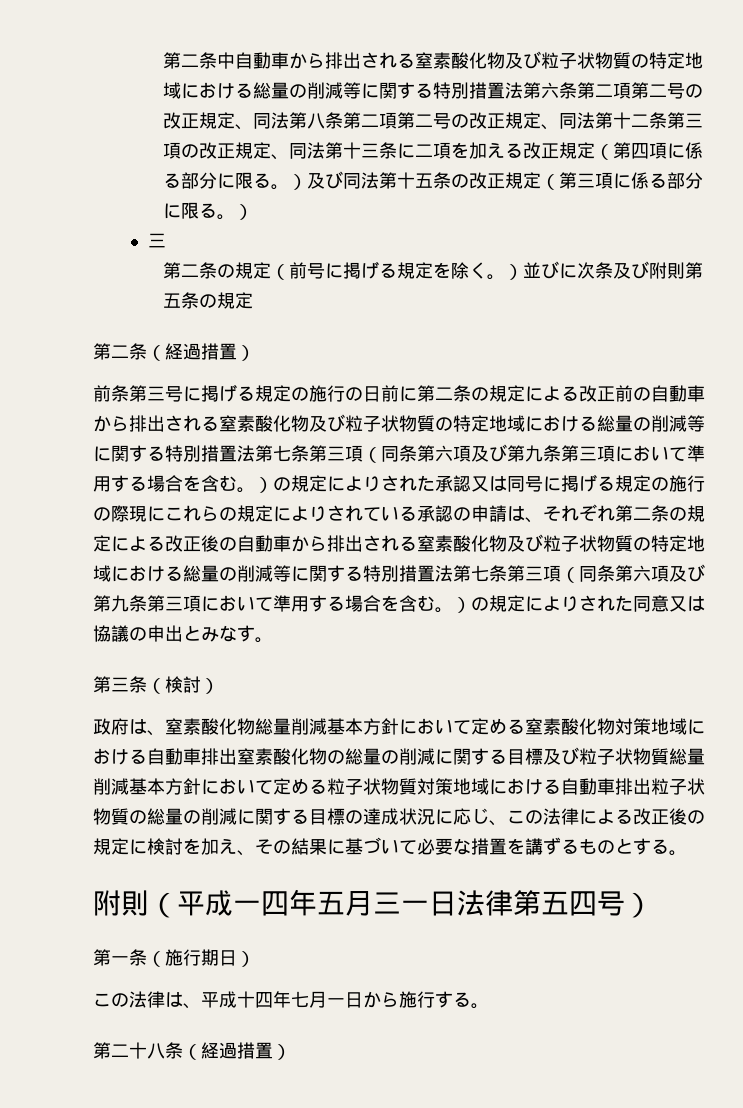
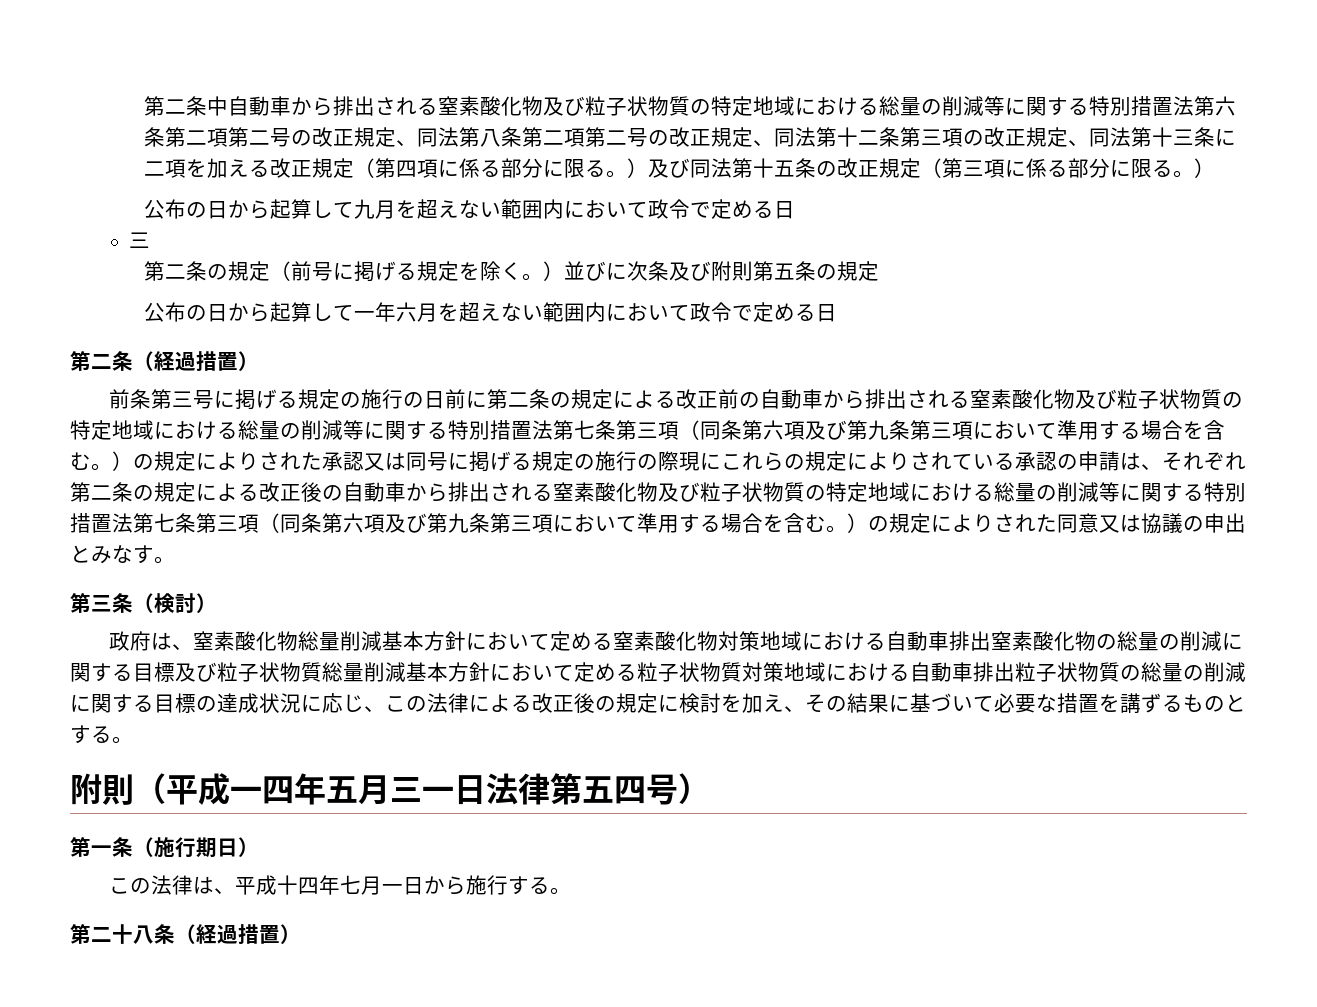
(253, 212) none -> [143,199,795,219] // 公布の日から起算して九月を超えない範囲内において政令で定める日
(253, 300) none -> [143,302,837,322] // 公布の日から起算して一年六月を超えない範囲内において政令で定める日

